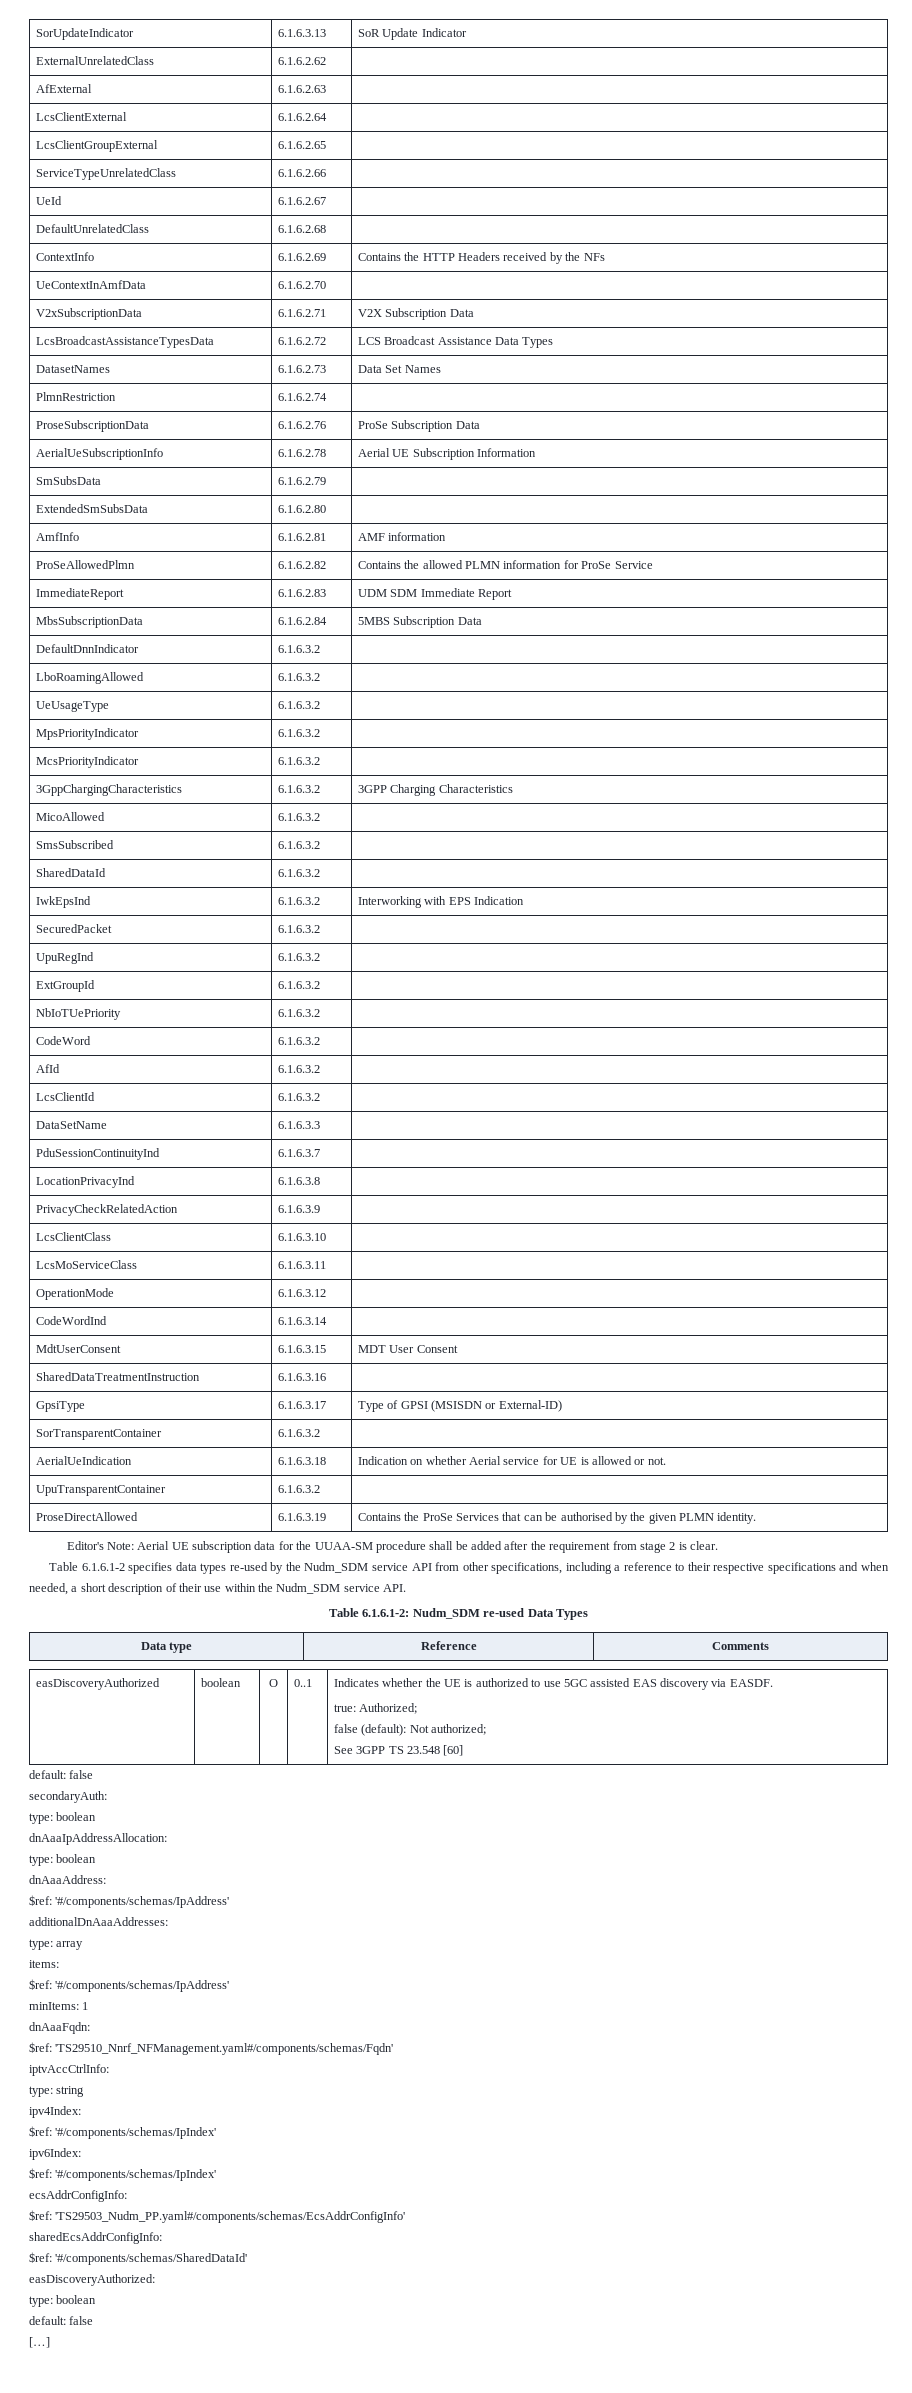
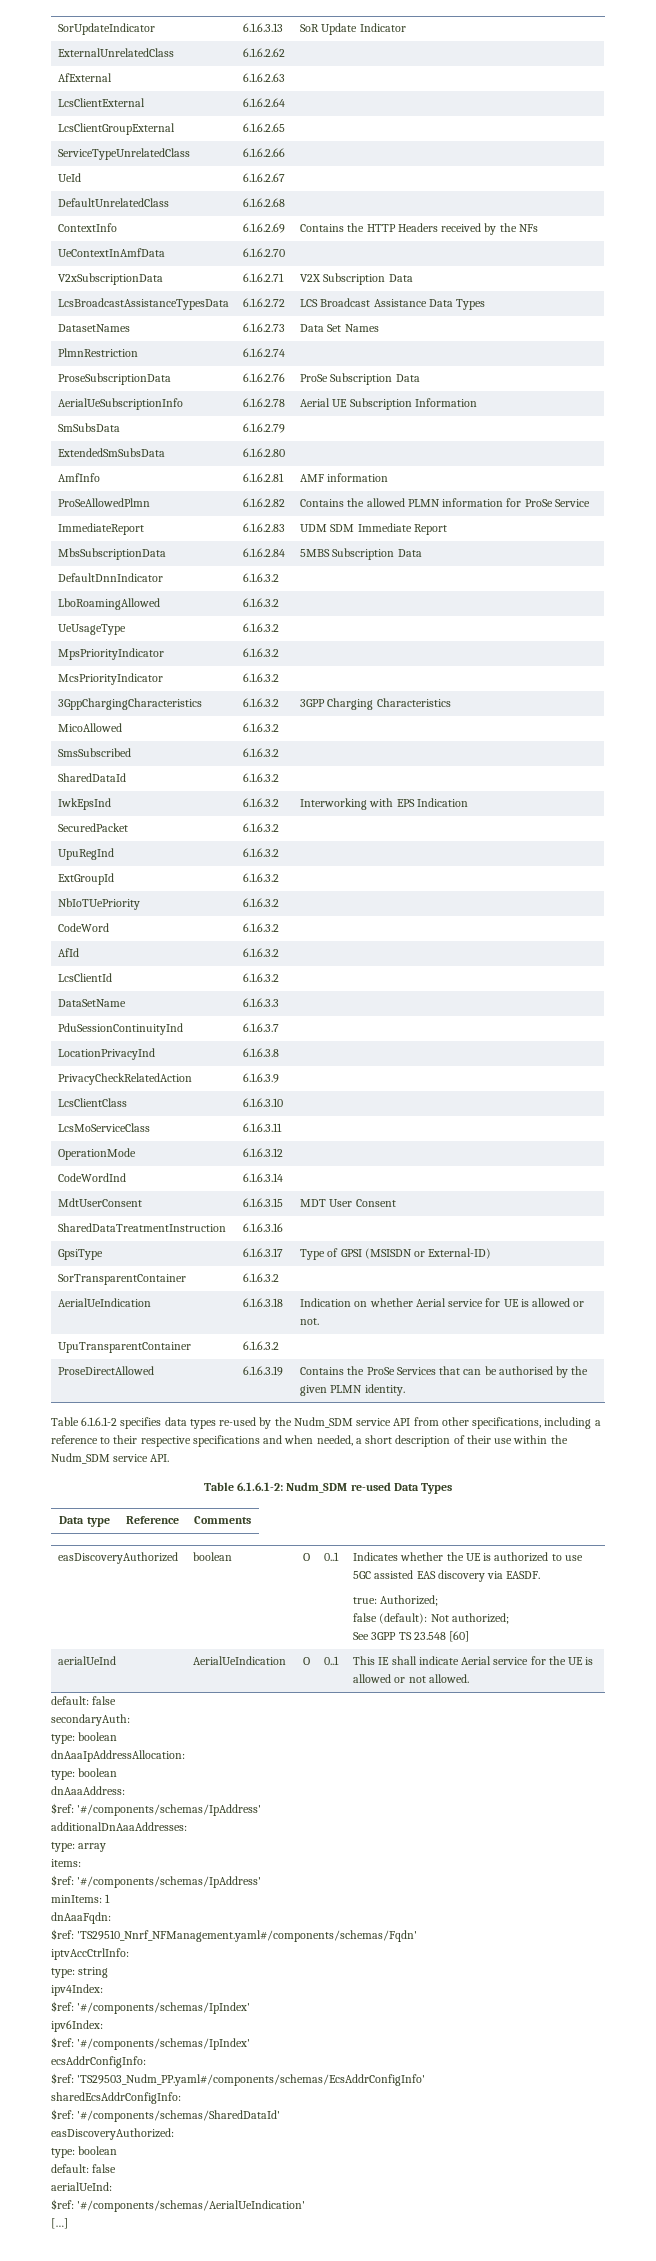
[66,1541,719,1553] // Editor's Note: Aerial UE subscription data for the UUAA-SM procedure shall be added after the requirement from stage 2 is clear. -> (405, 1390) none
(464, 1750) none -> [58,1656,117,1665] [193,1656,287,1665] [302,1657,310,1665] [324,1656,340,1665] [353,1656,594,1665] [353,1674,469,1683] // aerialUeInd | AerialUeIndication | O | 0..1 | This IE shall indicate Aerial service for the UE is allowed or not allowed.
(94, 2320) none -> [51,2182,112,2191] [51,2199,306,2212] // aerialUeInd: // $ref: '#/components/schemas/AerialUeIndication'

